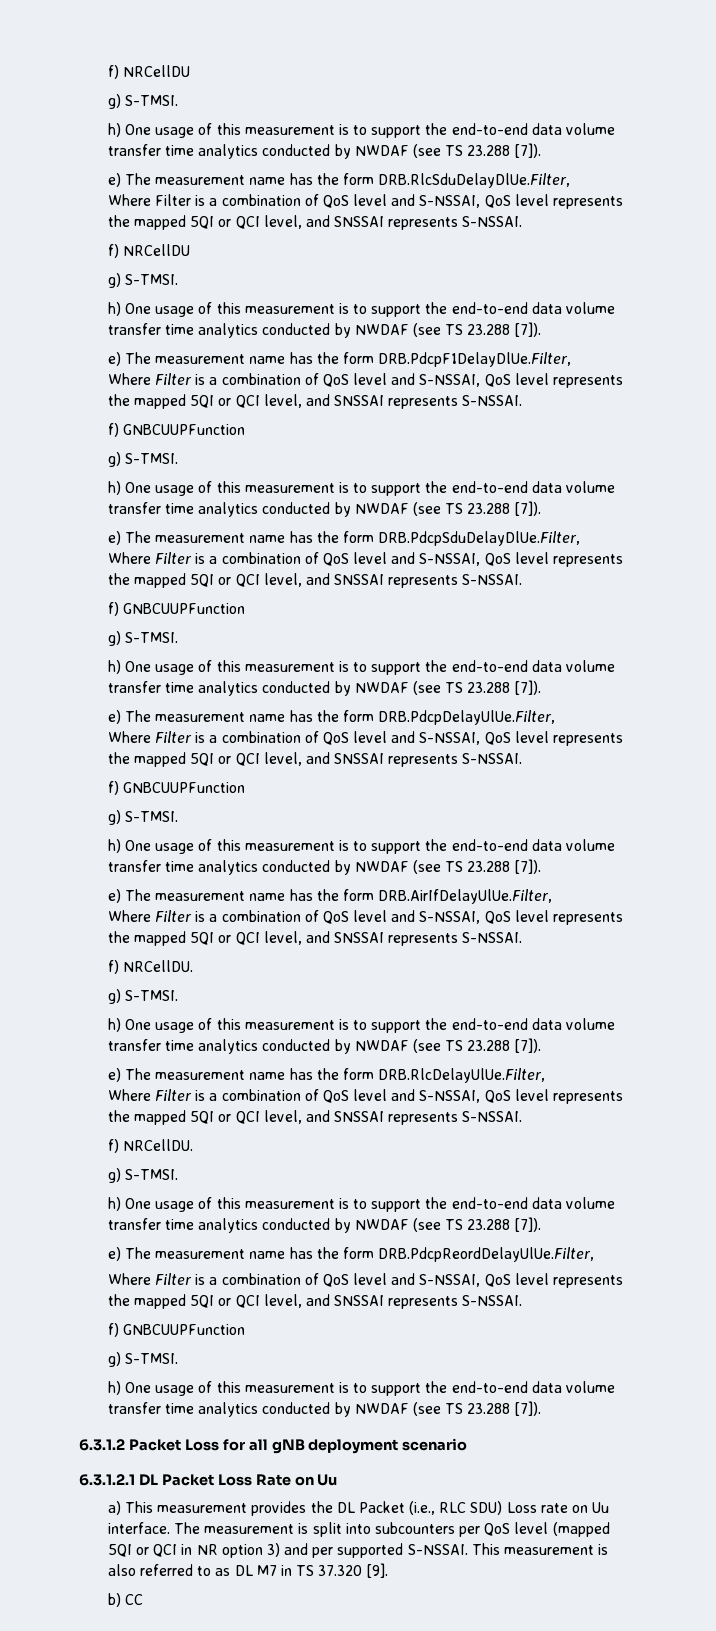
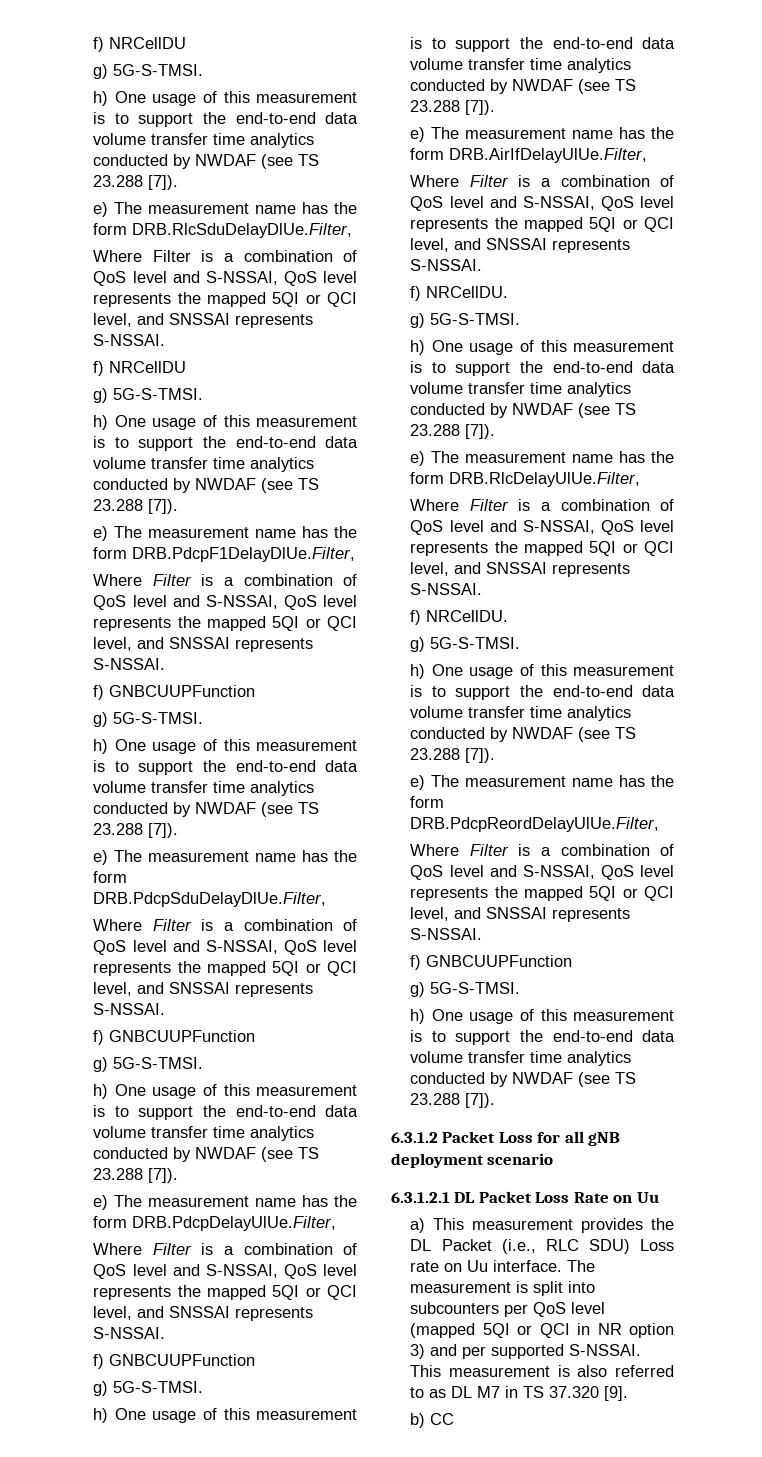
[107,65,190,79] [107,94,178,109] f) NRCellDU // g) S-TMSI. -> [93,37,187,52] [93,64,204,79] f) NRCellDU // g) 5G-S-TMSI.
[124,274,178,285] S-TMSI. -> [113,388,204,400] 5G-S-TMSI.
[124,453,178,464] S-TMSI. -> [113,712,204,724] 5G-S-TMSI.
[124,632,178,643] S-TMSI. -> [113,1057,204,1069] 5G-S-TMSI.
[124,811,178,822] S-TMSI. -> [113,1381,204,1393] 5G-S-TMSI.
[124,990,178,1001] S-TMSI. -> [430,313,521,325] 5G-S-TMSI.
[124,1169,178,1180] S-TMSI. -> [430,637,521,649] 5G-S-TMSI.
[124,1353,178,1364] S-TMSI. -> [430,982,521,994] 5G-S-TMSI.

